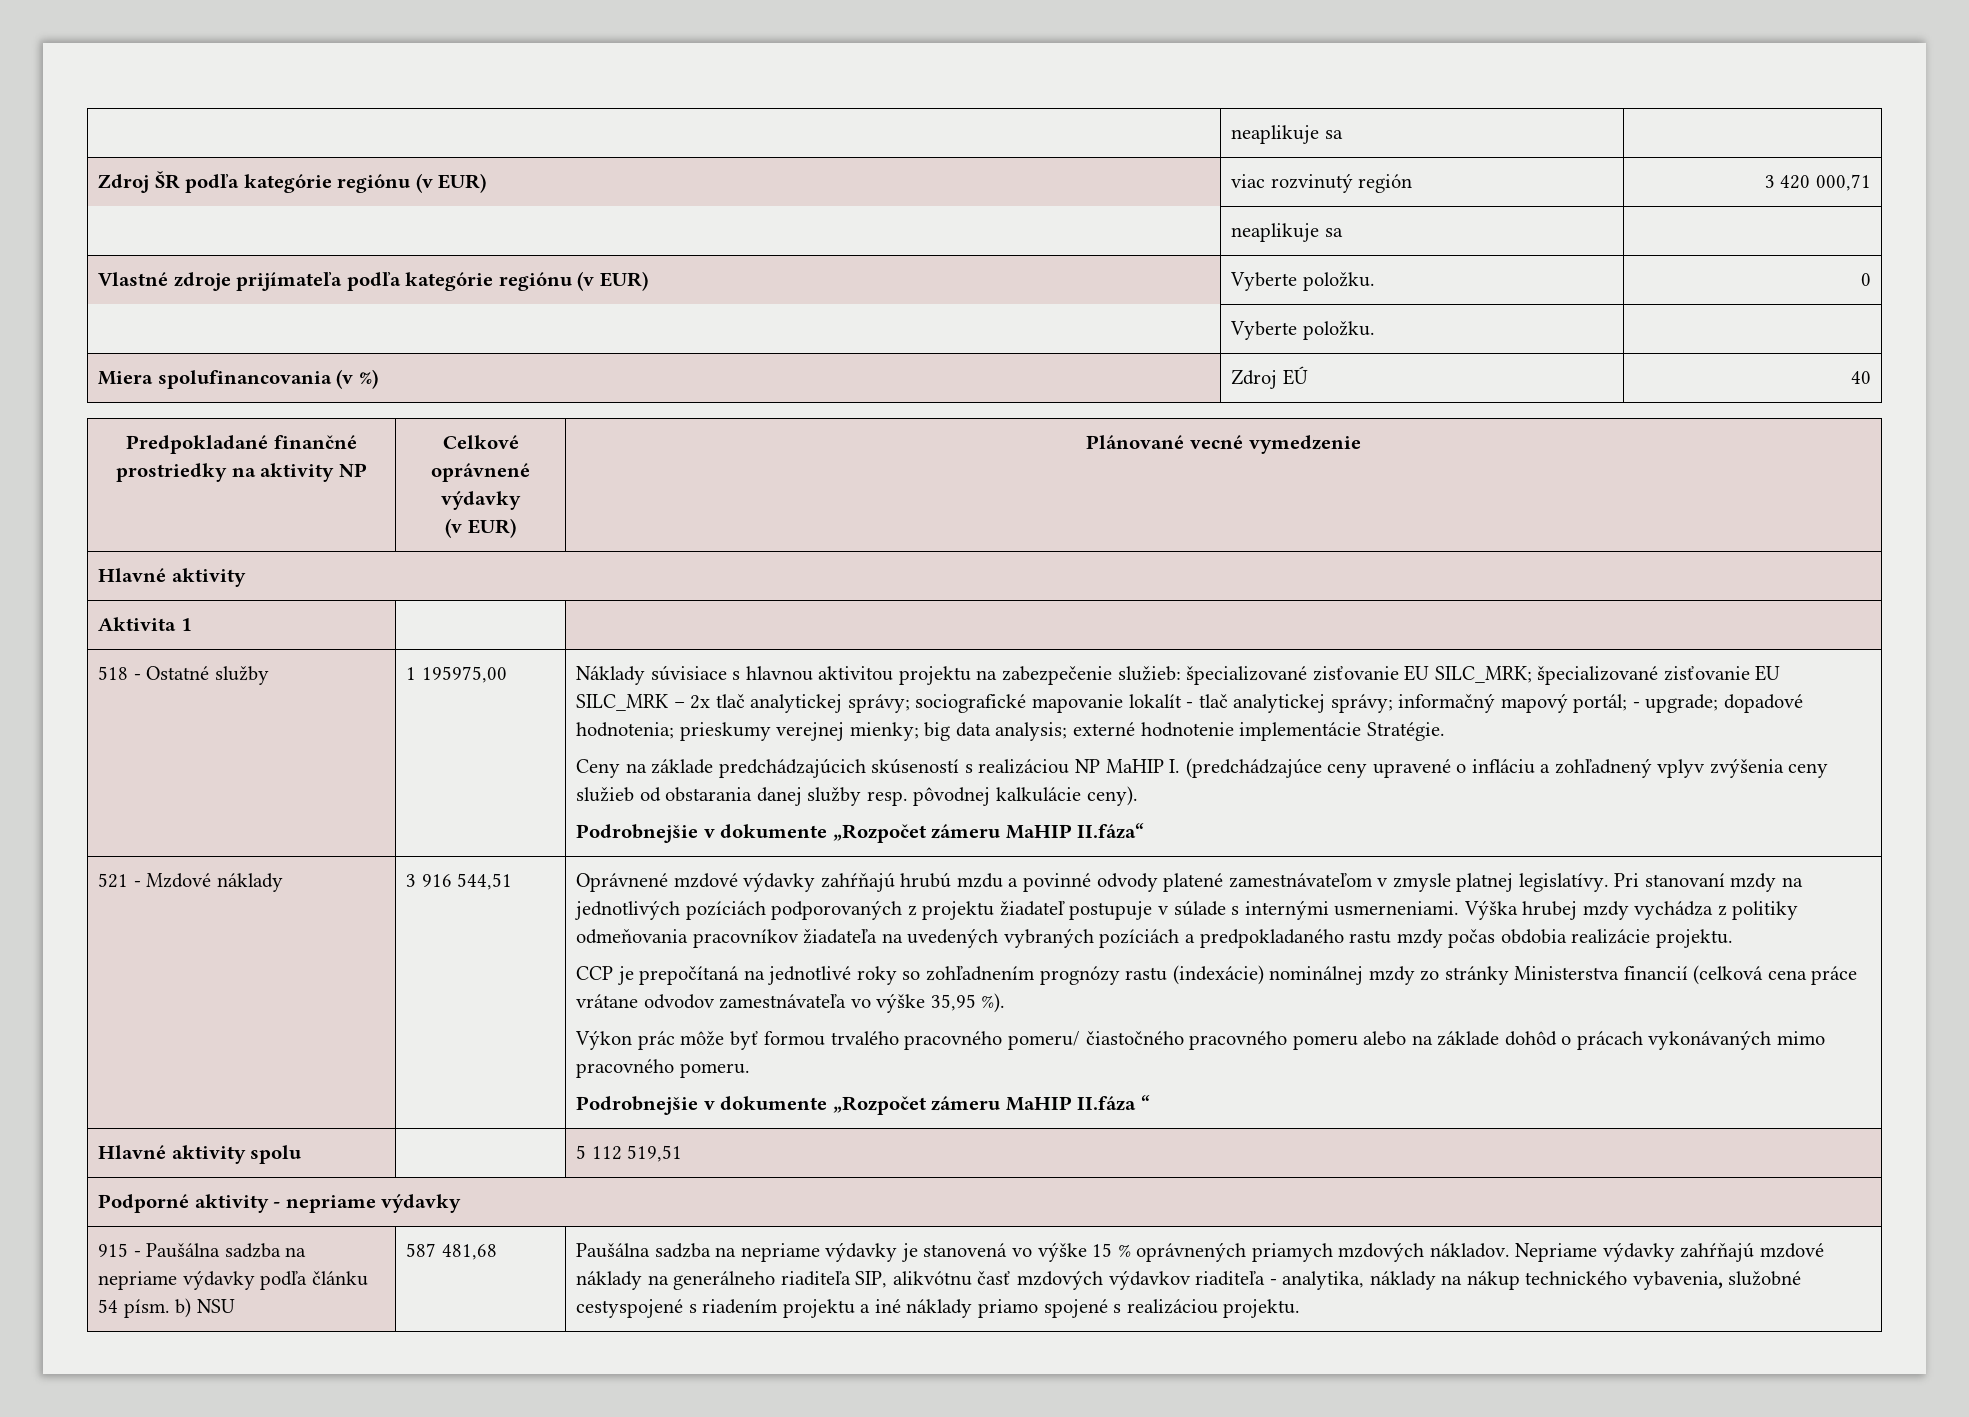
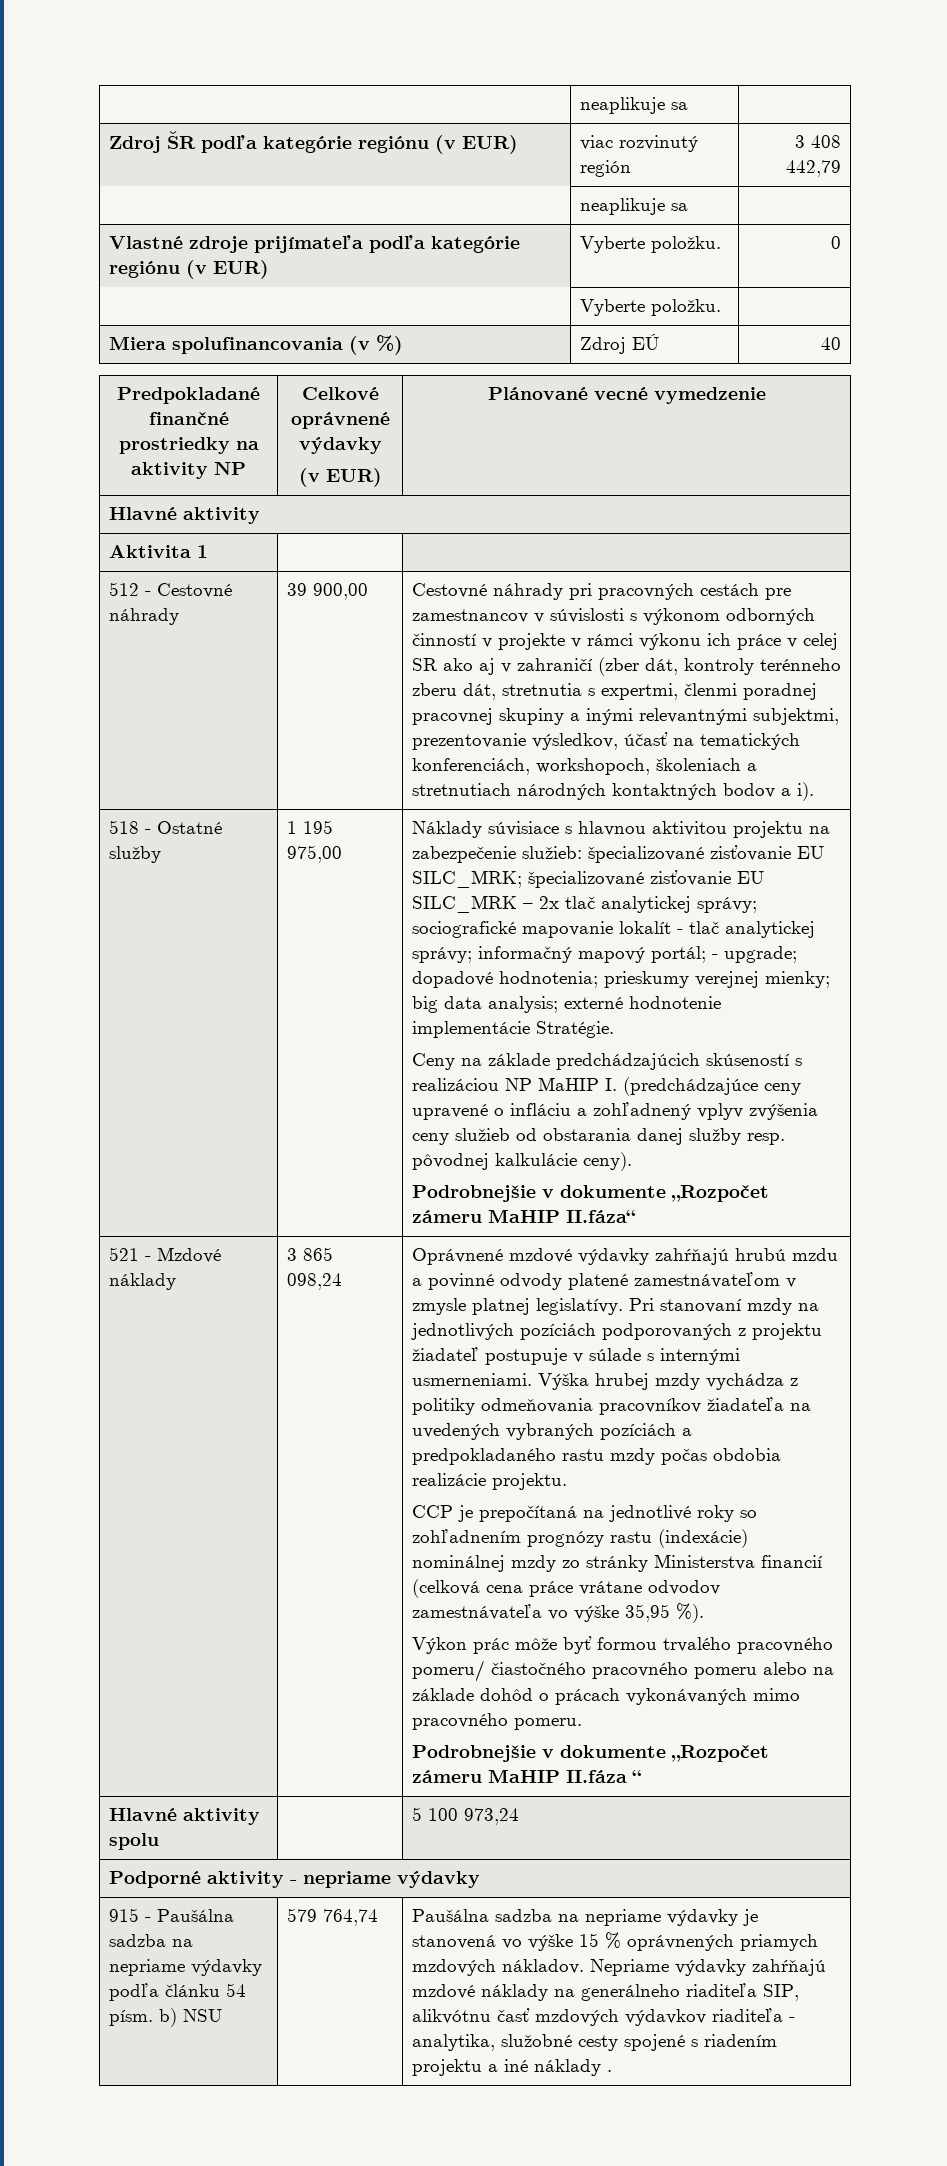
[1780,174,1871,191] 420 000,71 -> [811,135,842,148] [786,160,842,177] 408 442,79
(192, 624) none -> [108,582,232,598] [108,608,179,625] [286,583,368,600] [411,583,791,600] [411,608,815,625] [411,633,838,650] [411,657,841,676] [411,683,817,700] [411,708,839,725] [411,732,800,750] [411,758,757,775] [411,782,814,801] // 512 - Cestovné náhrady | 39 900,00 | Cestovné náhrady pri pracovných cestách pre zamestnancov v súvislosti s výkonom odborných činností v projekte v rámci výkonu ich práce v celej SR ako aj v zahraničí (zber dát, kontroly terénneho zberu dát, stretnutia s expertmi, členmi poradnej pracovnej skupiny a inými relevantnými subjektmi, prezentovanie výsledkov, účasť na tematických konferenciách, workshopoch, školeniach a stretnutiach národných kontaktných bodov a i).
[421,666,507,683] 195975,00 -> [302,820,333,834] [286,845,342,863] 195 975,00
[421,873,513,890] 916 544,51 -> [302,1247,333,1261] [286,1273,342,1290] 865 098,24
[591,1145,683,1162] 112 519,51 -> [427,1808,519,1825] 100 973,24
[406,1243,497,1260] 587 481,68 -> [286,1908,378,1926] 579 764,74
[1369,1271,1802,1290] [576,1299,684,1318] náklady na nákup technického vybavenia, služobné cestyspojené -> [500,2034,685,2051] služobné cesty spojené
[977,1299,1301,1318] priamo spojené s realizáciou projektu. -> [606,2070,612,2072] .

